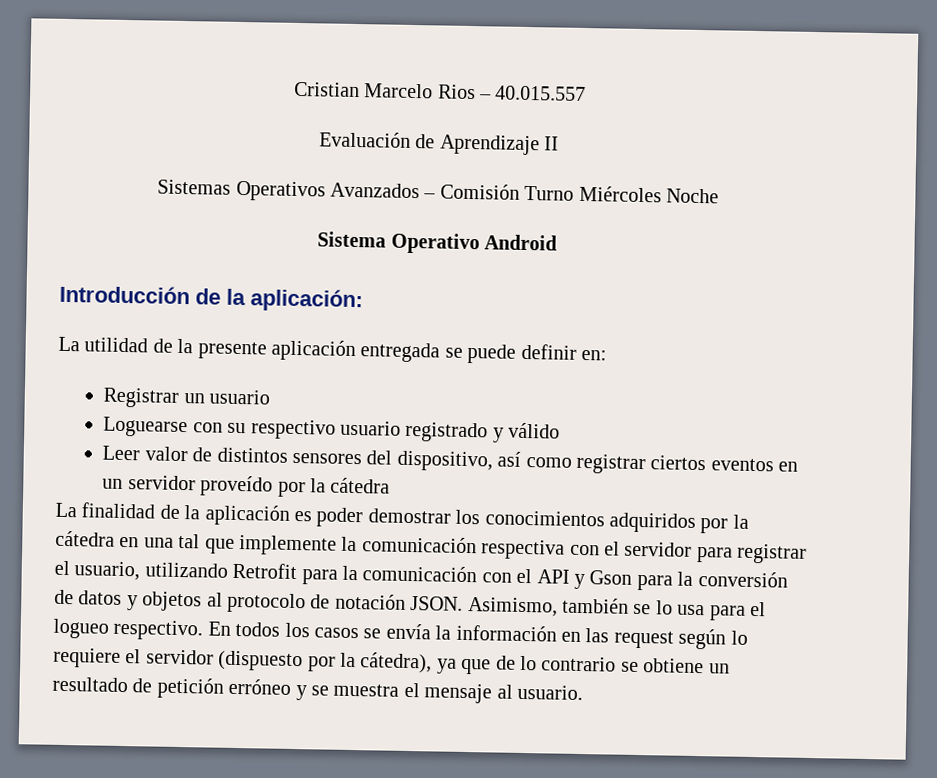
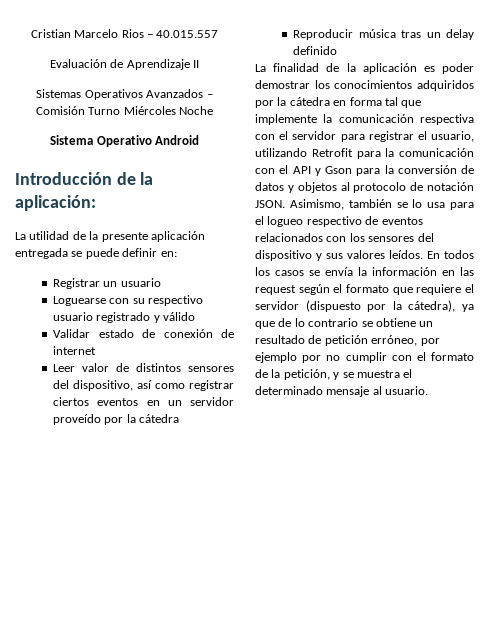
(561, 430) none -> [53,329,234,338] [53,346,97,355] // Validar estado de conexión de internet
(391, 485) none -> [293,29,474,40] [293,46,338,55] // Reproducir música tras un delay definido
[143,537,174,548] una -> [349,97,382,106] forma
[113,619,204,641] respectivo. -> [306,216,423,227] [255,233,434,242] [255,250,423,261] respectivo de eventos relacionados con los sensores del dispositivo y sus valores leídos.
[730,630,748,645] lo -> [333,284,413,295] el formato que
[228,678,292,695] erróneo -> [371,335,440,346] [255,352,474,363] [255,369,330,380] erróneo, por ejemplo por no cumplir con el formato de la petición,
(420, 690) none -> [255,386,323,395] determinado

